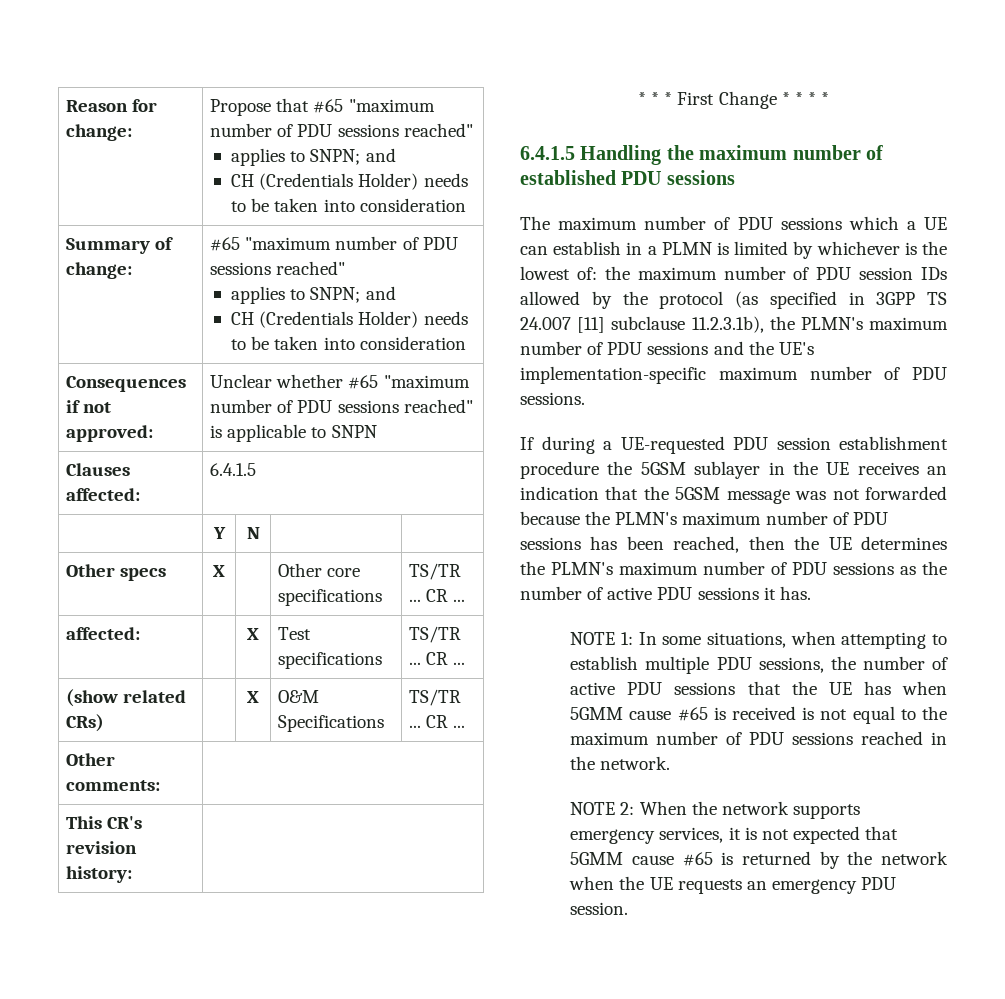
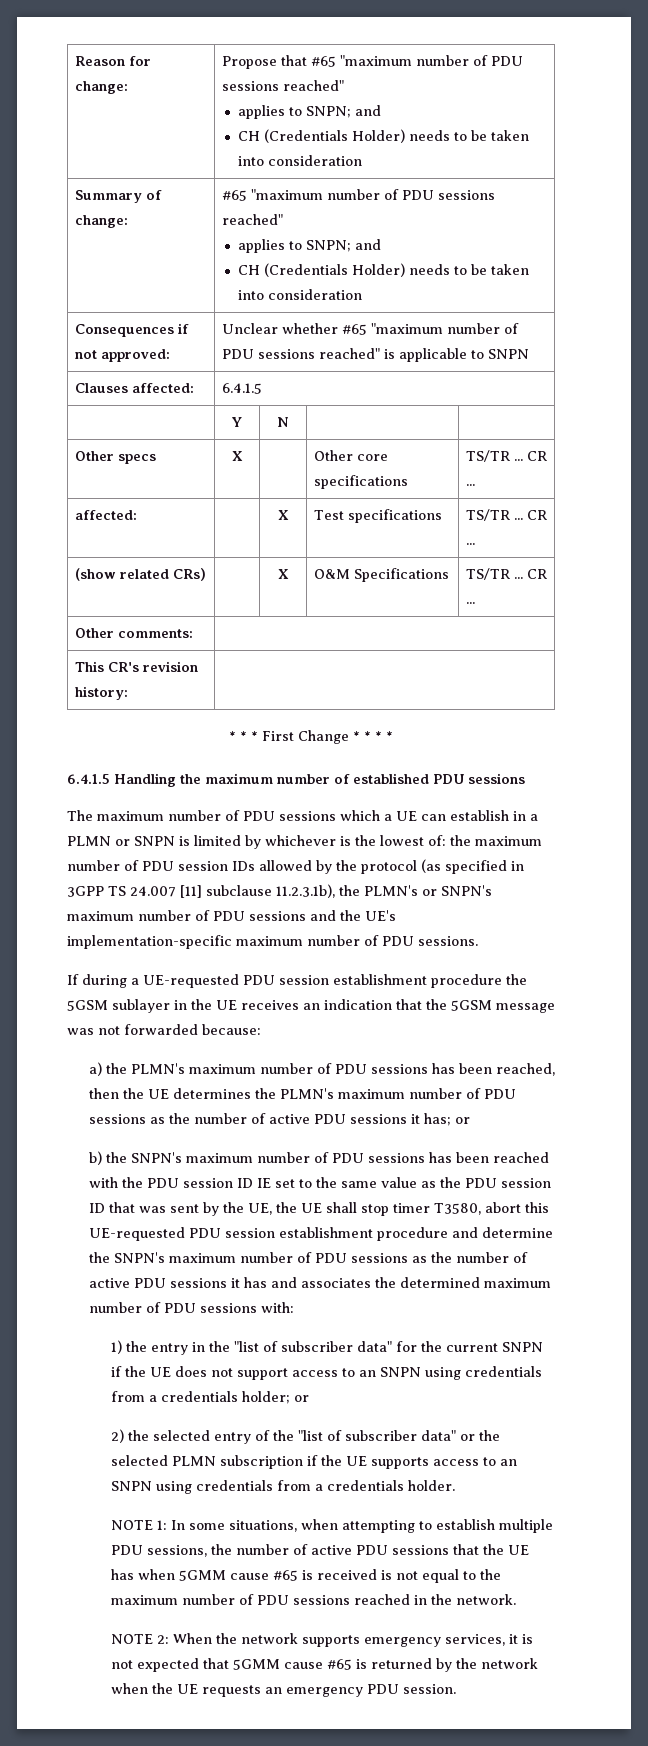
(712, 248) none -> [115,836,175,846] or SNPN
(863, 323) none -> [422,885,492,896] or SNPN's
[520,511,580,525] because -> [202,1024,261,1035] [88,1062,102,1076] because: // a)
[779,586,811,600] has. -> [423,1113,470,1126] [88,1151,549,1165] [88,1177,551,1188] [88,1202,549,1216] [88,1227,553,1241] [88,1252,528,1263] [88,1277,551,1288] [88,1302,294,1313] [110,1340,543,1355] [110,1366,542,1380] [110,1391,309,1404] [110,1429,500,1444] [110,1455,517,1469] [110,1480,455,1494] has; or // b) the SNPN's maximum number of PDU sessions has been reached with the PDU session ID IE set to the same value as the PDU session ID that was sent by the UE, the UE shall stop timer T3580, abort this UE-requested PDU session establishment procedure and determine the SNPN's maximum number of PDU sessions as the number of active PDU sessions it has and associates the determined maximum number of PDU sessions with: // 1) the entry in the "list of subscriber data" for the current SNPN if the UE does not support access to an SNPN using credentials from a credentials holder; or // 2) the selected entry of the "list of subscriber data" or the selected PLMN subscription if the UE supports access to an SNPN using credentials from a credentials holder.

